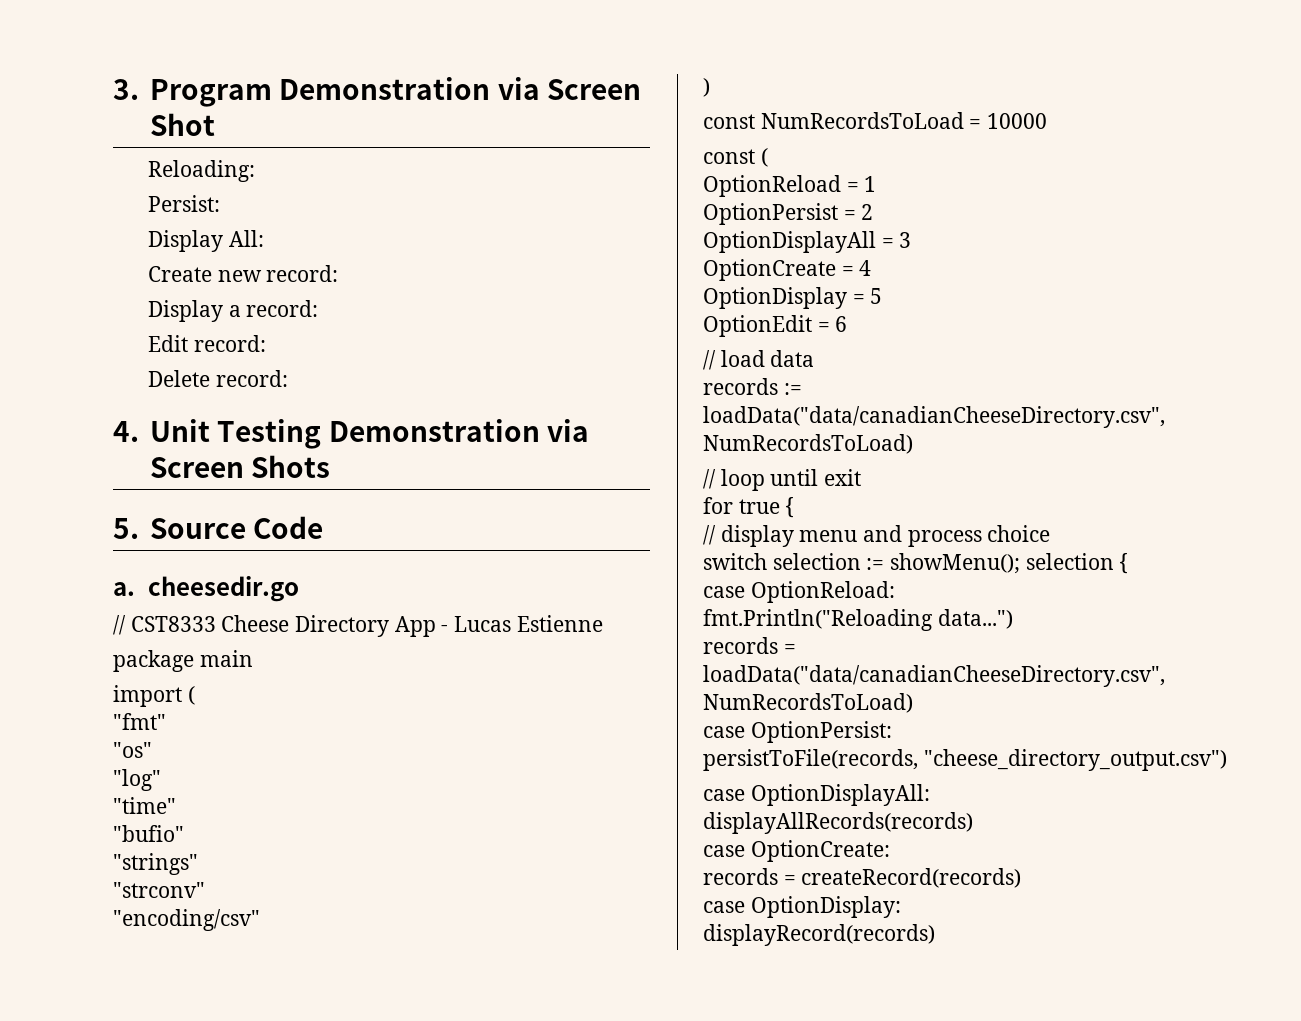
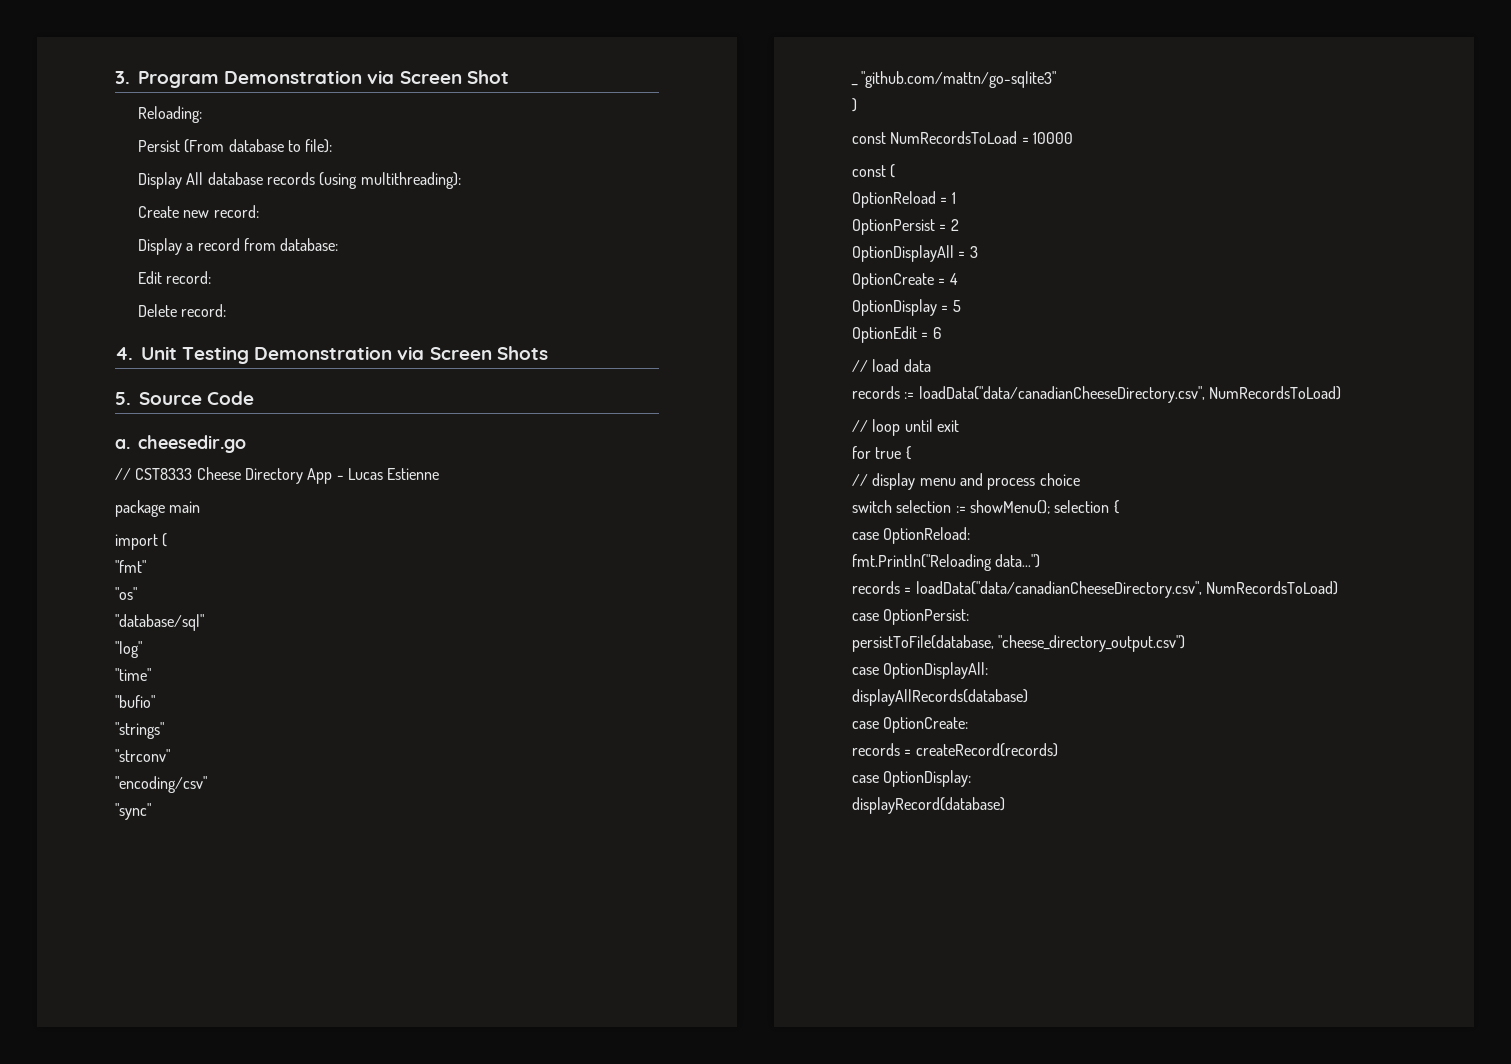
[147,195,220,212] [147,230,264,252] Persist: // Display All: -> [138,139,333,153] [138,172,461,189] Persist (From database to file): // Display All database records (using multithreading):
[246,300,319,317] record: -> [197,238,339,251] record from database:
(152, 750) none -> [115,614,204,631] // "database/sql"
(260, 920) none -> [115,803,151,820] [851,71,1057,88] // "sync" // _ "github.com/mattn/go-sqlite3"
[703,749,918,771] persistToFile(records, -> [852,635,994,652] persistToFile(database,
[703,812,973,834] displayAllRecords(records) -> [852,689,1028,706] displayAllRecords(database)
[703,924,935,946] displayRecord(records) -> [852,797,1005,814] displayRecord(database)

